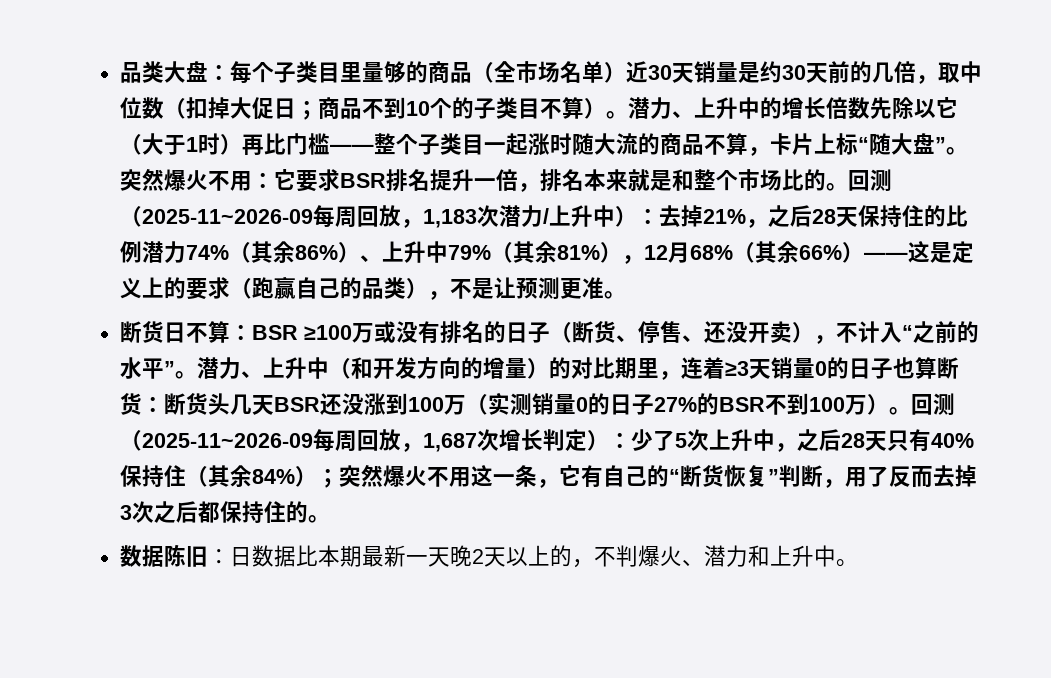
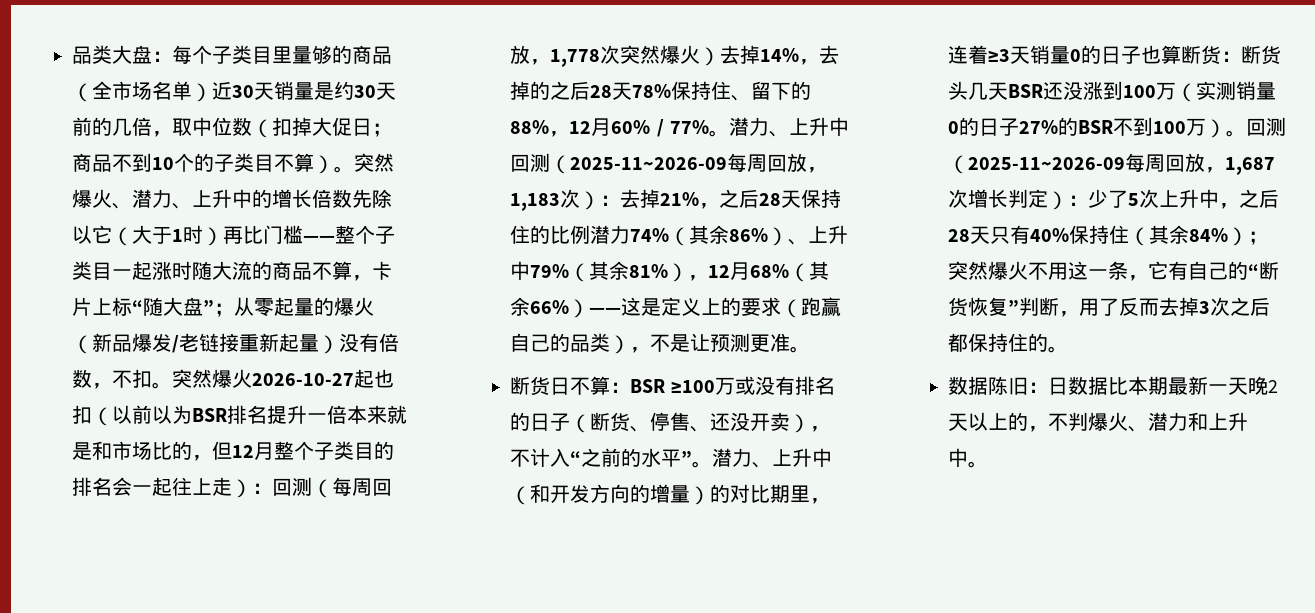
(629, 115) none -> [354,153,395,172] [72,189,133,209] 突然爆火、
[946,147,969,155] [120,168,341,192] 。突然爆火不用：它要求 -> [214,297,375,317] [72,333,400,354] [72,369,395,389] [72,405,193,426] ；从零起量的爆火（新品爆发/老链接重新起量）没有倍数，不扣。突然爆火2026-10-27起也扣（以前以为
[518,169,585,192] ，排名 -> (348, 414) none
[694,169,739,191] 整个 -> (113, 450) none
[826,183,849,191] 。 -> [192,441,395,461] [72,477,393,498] [510,45,840,67] [510,81,812,101] [510,117,849,137] ，但12月整个子类目的排名会一起往上走）：回测（每周回放，1,778次突然爆火）去掉14%，去掉的之后28天78%保持住、留下的88%，12月60% / 77%。潜力、上升中
[499,205,616,227] 潜力/上升中 -> (581, 198) none

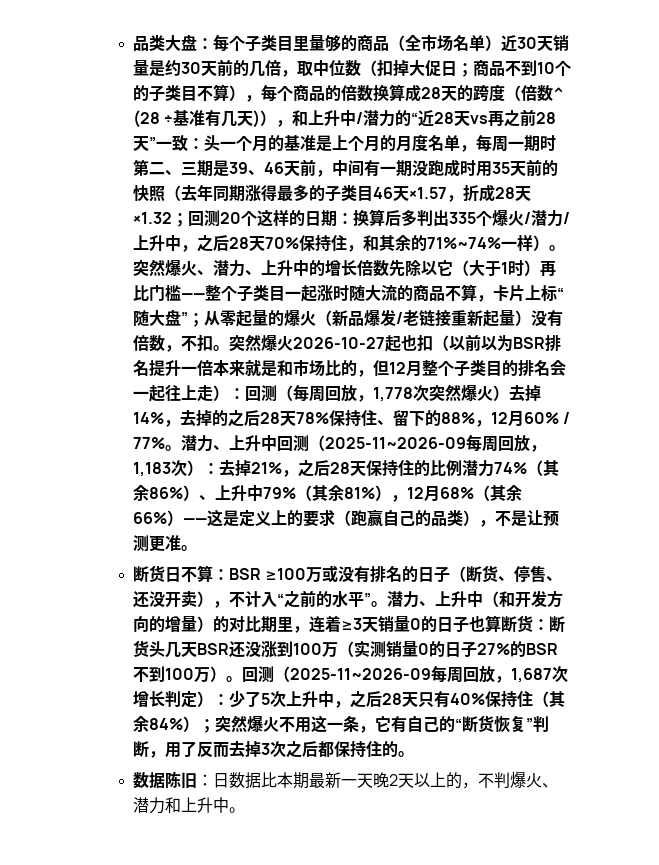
(335, 164) none -> [245,84,565,102] [133,109,557,128] [133,134,557,152] [133,159,559,177] [133,184,532,202] [133,209,571,227] [133,234,550,252] ，每个商品的倍数换算成28天的跨度（倍数^ (28 ÷基准有几天)），和上升中/潜力的“近28天vs再之前28天”一致：头一个月的基准是上个月的月度名单，每周一期时第二、三期是39、46天前，中间有一期没跑成时用35天前的快照（去年同期涨得最多的子类目46天×1.57，折成28天×1.32；回测20个这样的日期：换算后多判出335个爆火/潜力/上升中，之后28天70%保持住，和其余的71%~74%一样）

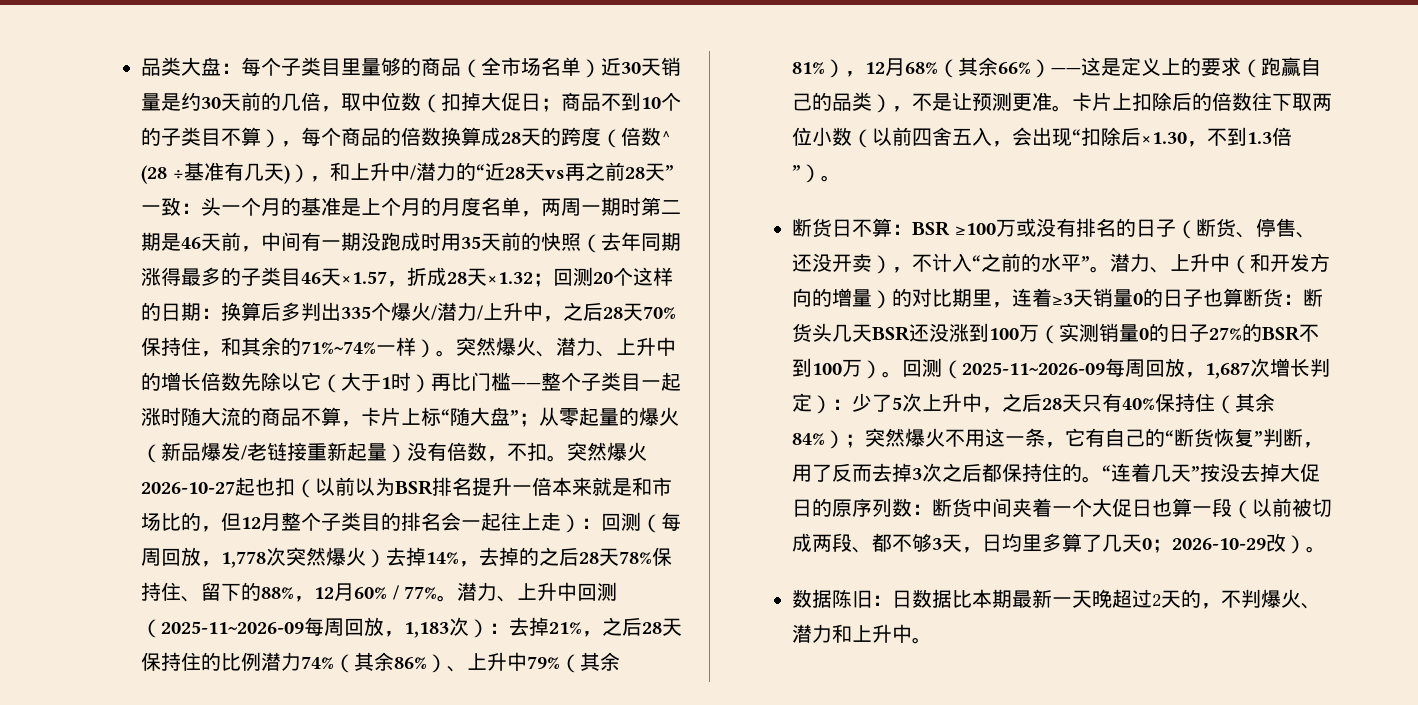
[476,134,493,152] 每 -> [541,198,562,216] 两
[165,160,265,177] 、三期是39、 -> [141,232,182,251] 期是
(198, 548) none -> [1072,92,1333,111] [792,127,1293,148] [792,164,842,183] 卡片上扣除后的倍数往下取两位小数（以前四舍五入，会出现“扣除后×1.30，不到1.3倍”）。
(415, 754) none -> [1102,463,1321,482] [792,498,1333,519] [792,533,1327,554] “连着几天”按没去掉大促日的原序列数：断货中间夹着一个大促日也算一段（以前被切成两段、都不够3天，日均里多算了几天0；2026-10-29改）。
[389,772,447,788] 2天以上 -> [1112,589,1182,608] 超过2天

